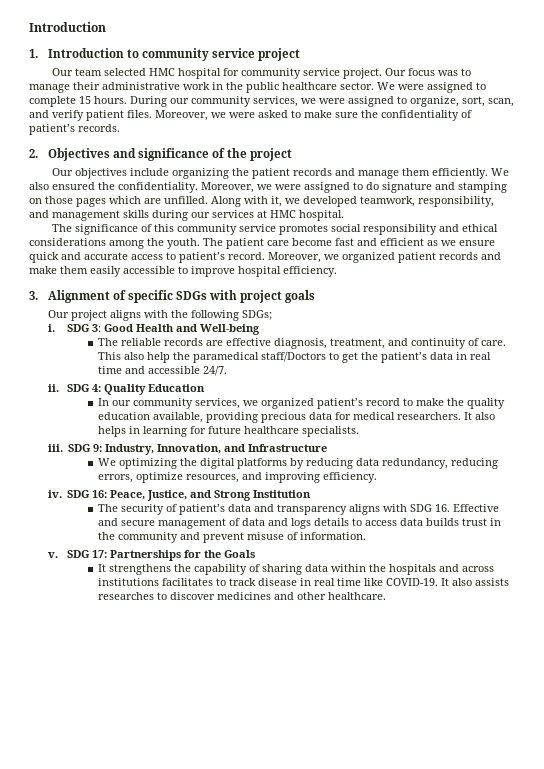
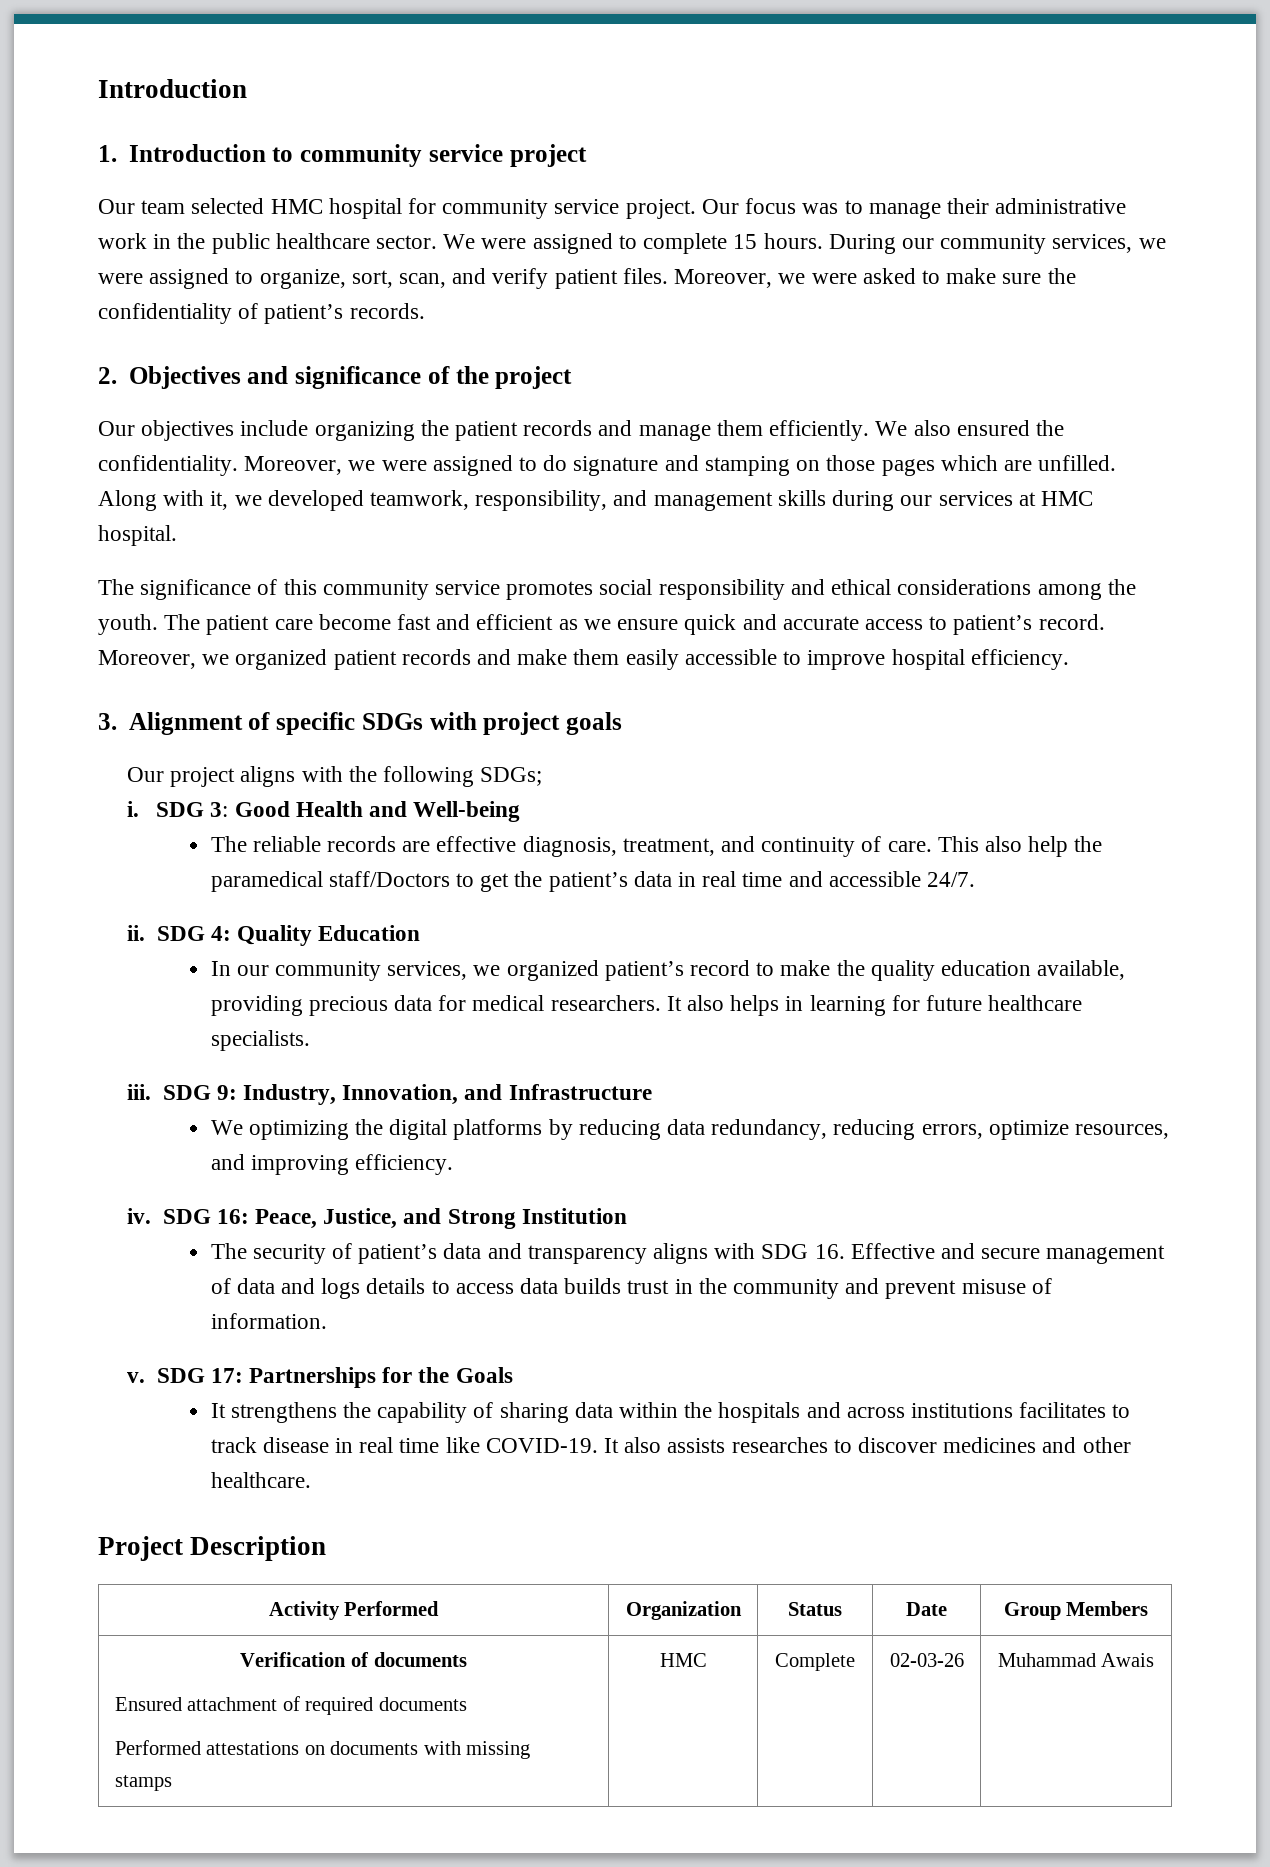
(386, 596) none -> [98,1536,327,1561] [268,1601,440,1620] [625,1601,742,1620] [787,1602,842,1616] [905,1602,947,1616] [1003,1601,1149,1620] [240,1652,467,1667] [114,1696,467,1715] [114,1740,531,1759] [114,1775,172,1791] [659,1653,707,1667] [774,1653,855,1671] [889,1653,964,1667] [997,1653,1155,1667] // Project Description // Activity Performed | Organization | Status | Date | Group Members // Verification of documents // Ensured attachment of required documents // Performed attestations on documents with missing stamps | HMC | Complete | 02-03-26 | Muhammad Awais

